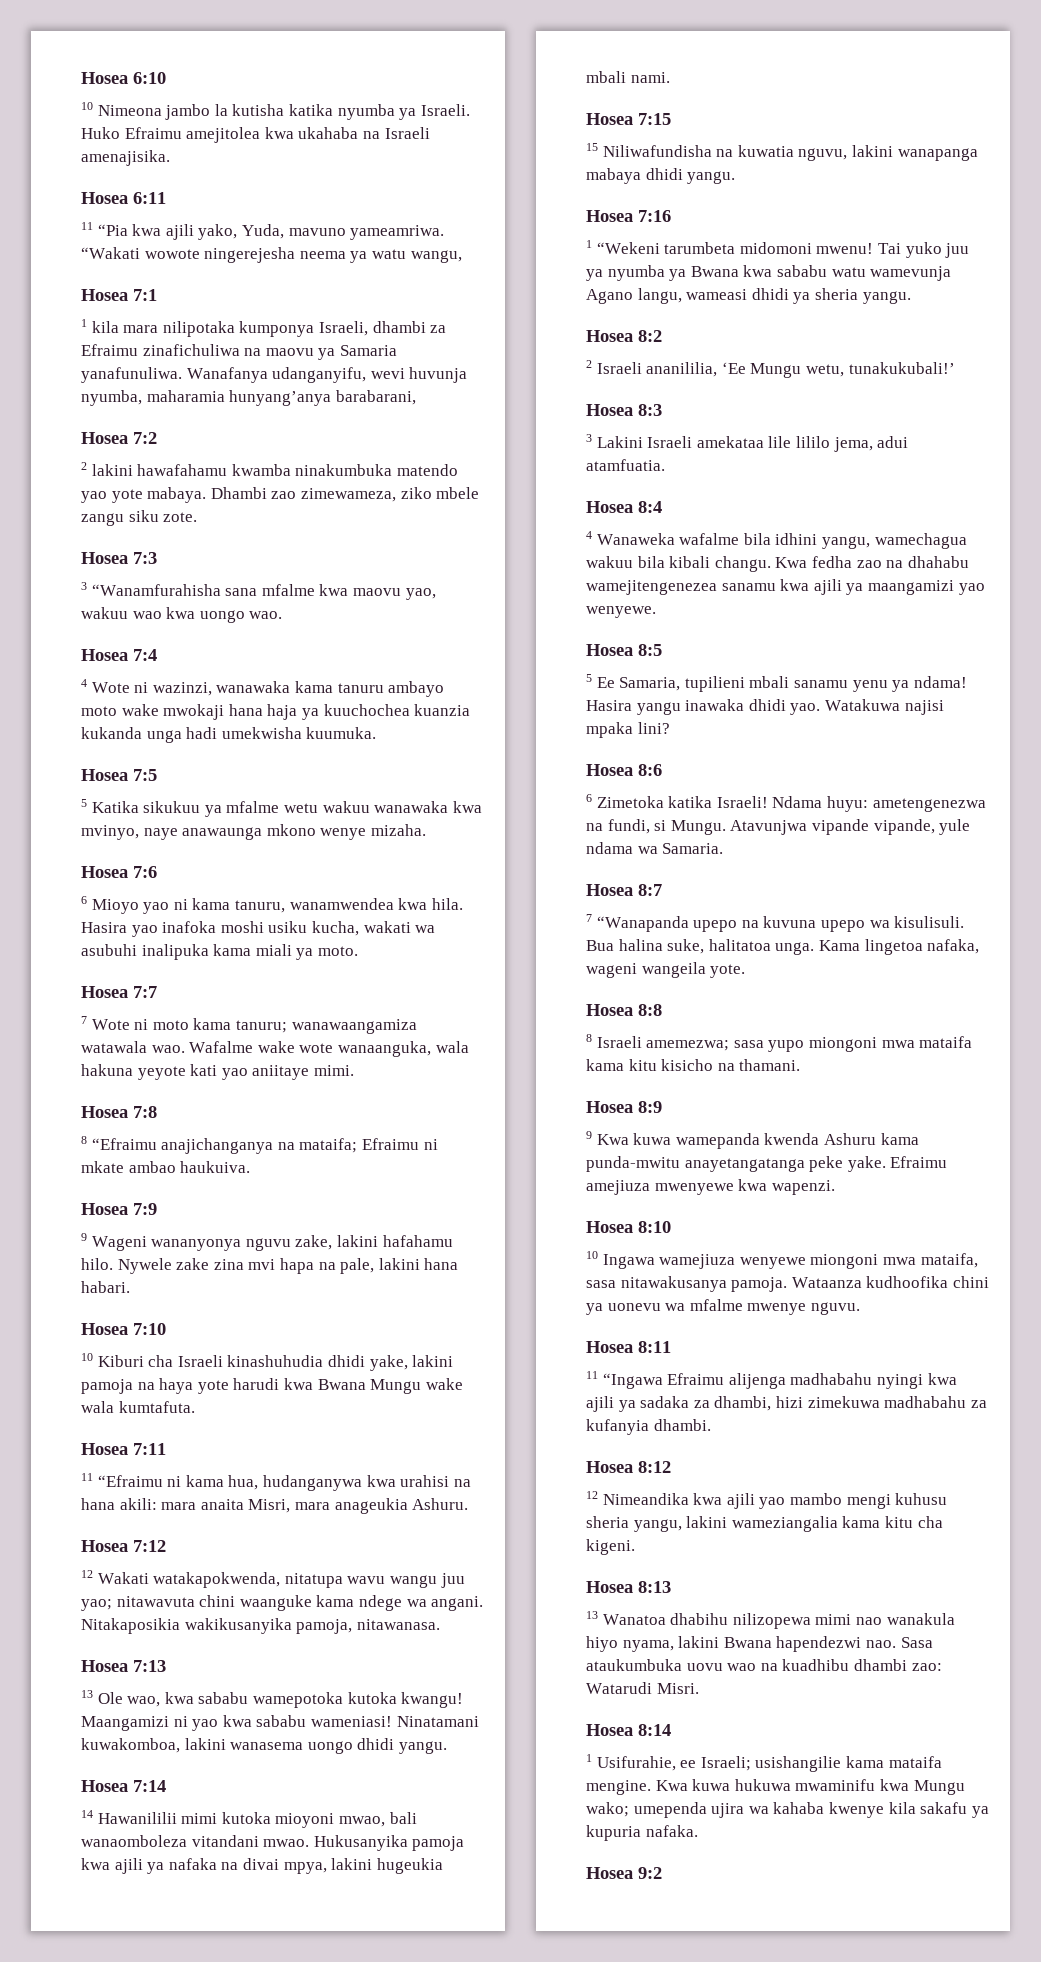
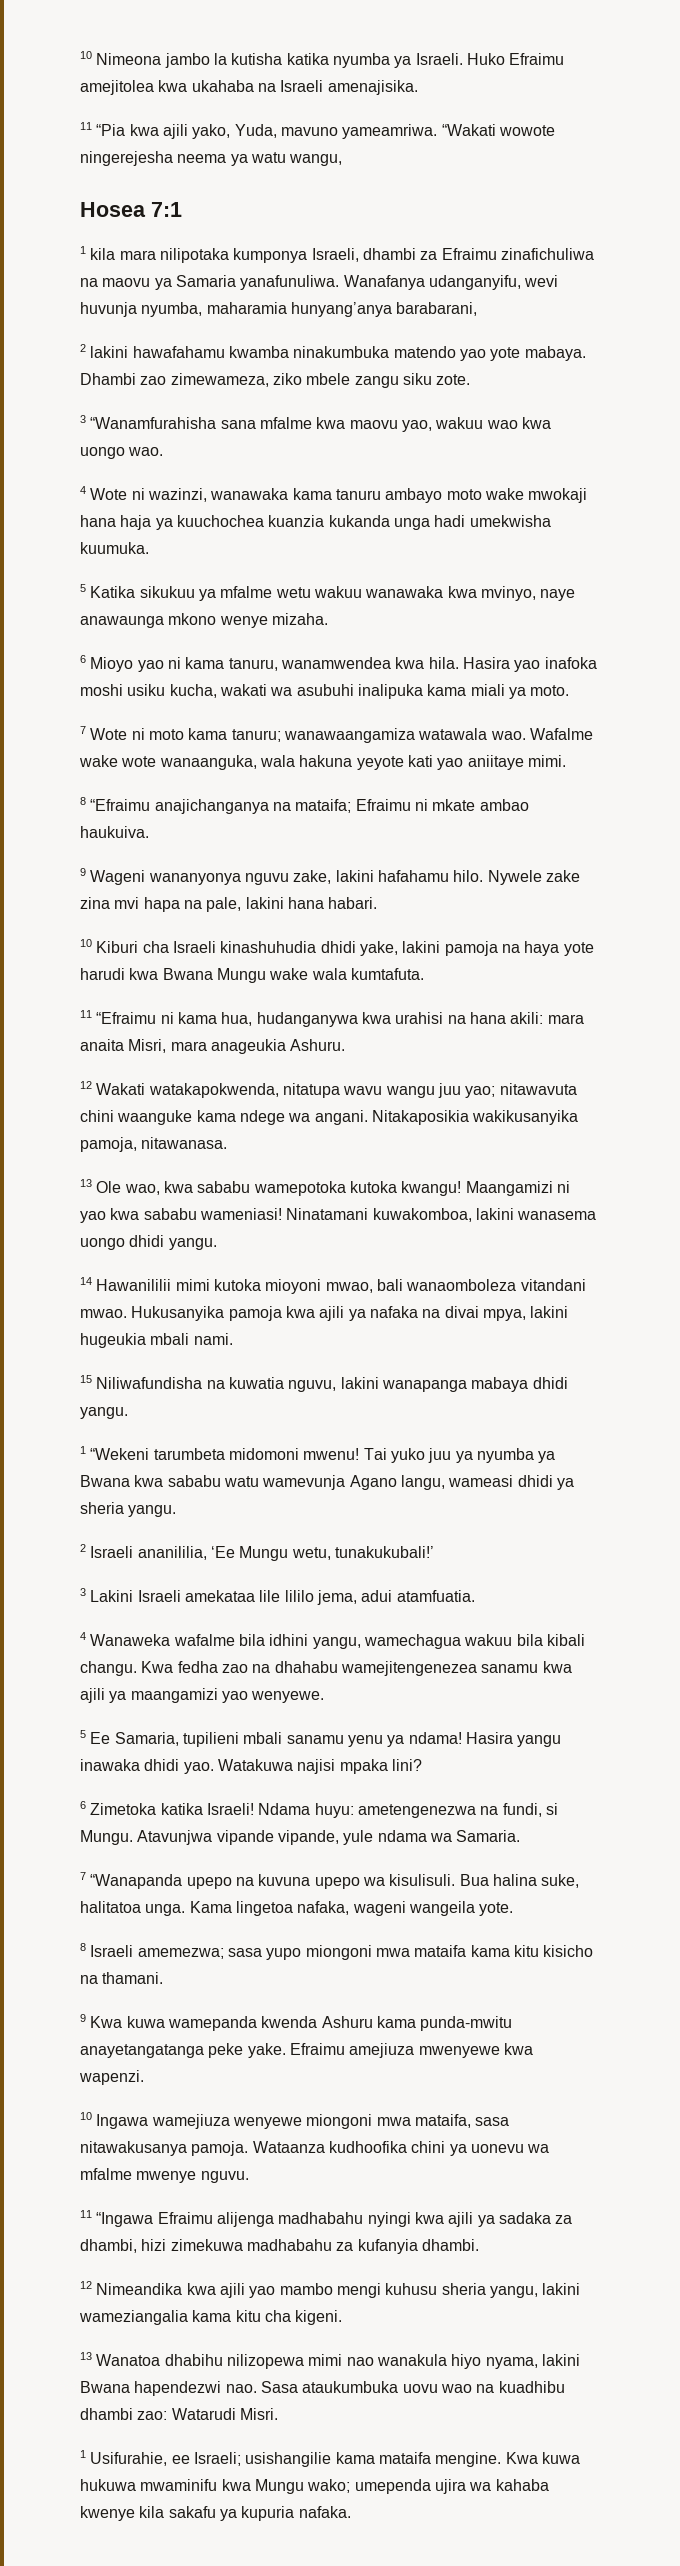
[81,72,166,84] Hosea 6:10 // -> (80, 55) none
[81,192,166,204] // Hosea 6:11 -> (418, 87) none
[81,432,157,444] // Hosea 7:2 -> (478, 309) none
[81,552,157,564] // Hosea 7:3 -> (471, 379) none
[81,649,157,661] // Hosea 7:4 -> (164, 451) none
[81,769,157,781] // Hosea 7:5 -> (149, 548) none
[81,866,157,878] // Hosea 7:6 -> (328, 619) none
[81,986,157,998] // Hosea 7:7 -> (570, 690) none
[81,1106,157,1118] // Hosea 7:8 -> (566, 761) none
[81,1203,157,1215] // Hosea 7:9 -> (149, 832) none
[81,1323,166,1335] // Hosea 7:10 -> (378, 903) none
[81,1443,166,1455] // Hosea 7:11 -> (424, 974) none
[81,1540,166,1552] // Hosea 7:12 -> (346, 1045) none
[81,1660,166,1672] // Hosea 7:13 -> (228, 1143) none
[81,1780,166,1792] // Hosea 7:14 -> (217, 1244) none
[586,113,671,125] // Hosea 7:15 -> (233, 1339) none
[586,210,671,222] // Hosea 7:16 -> (128, 1413) none
[586,330,662,342] // Hosea 8:2 -> (177, 1511) none
[586,404,662,416] // Hosea 8:3 -> (434, 1552) none
[586,501,662,513] // Hosea 8:4 -> (475, 1596) none
[586,644,662,656] // Hosea 8:5 -> (325, 1697) none
[586,764,662,776] // Hosea 8:6 -> (422, 1765) none
[586,884,662,896] // Hosea 8:7 -> (521, 1836) none
[586,1004,662,1016] // Hosea 8:8 -> (514, 1909) none
[586,1101,662,1113] // Hosea 8:9 -> (164, 1978) none
[586,1221,671,1233] // Hosea 8:10 -> (144, 2077) none
[586,1341,671,1353] // Hosea 8:11 -> (249, 2177) none
[586,1461,671,1473] // Hosea 8:12 -> (479, 2245) none
[586,1581,671,1593] // Hosea 8:13 -> (343, 2317) none
[586,1724,671,1736] // Hosea 8:14 -> (278, 2414) none
[586,1867,662,1879] // Hosea 9:2 -> (351, 2512) none

